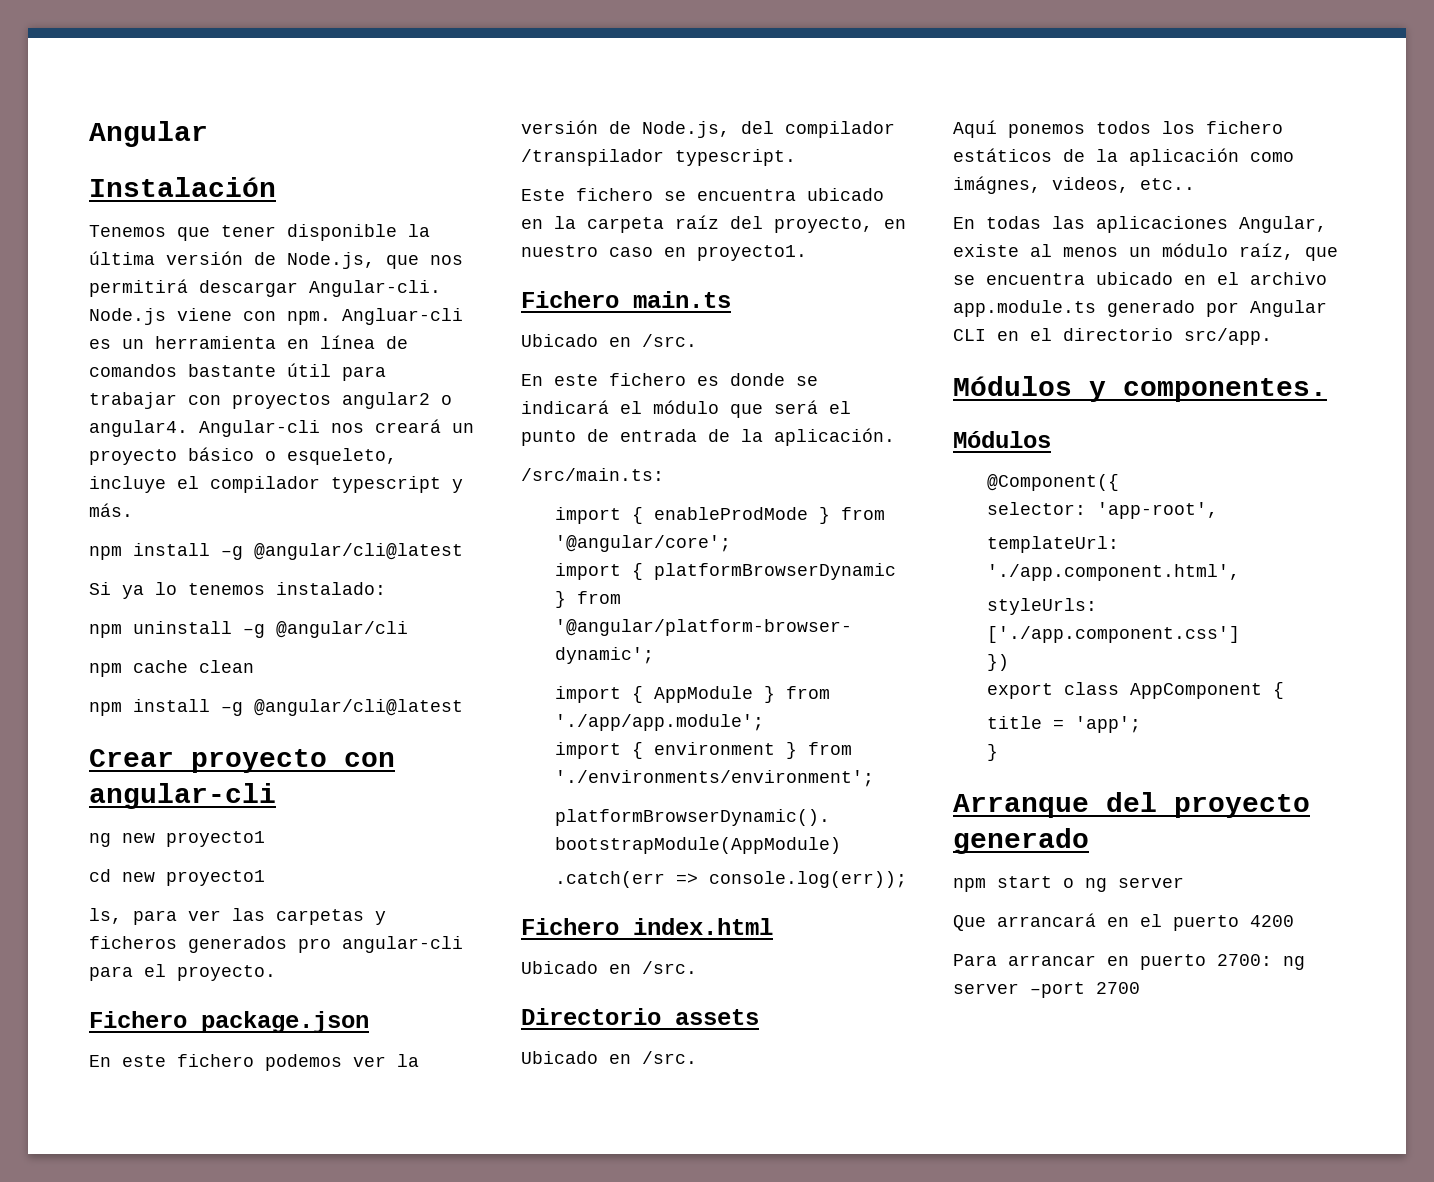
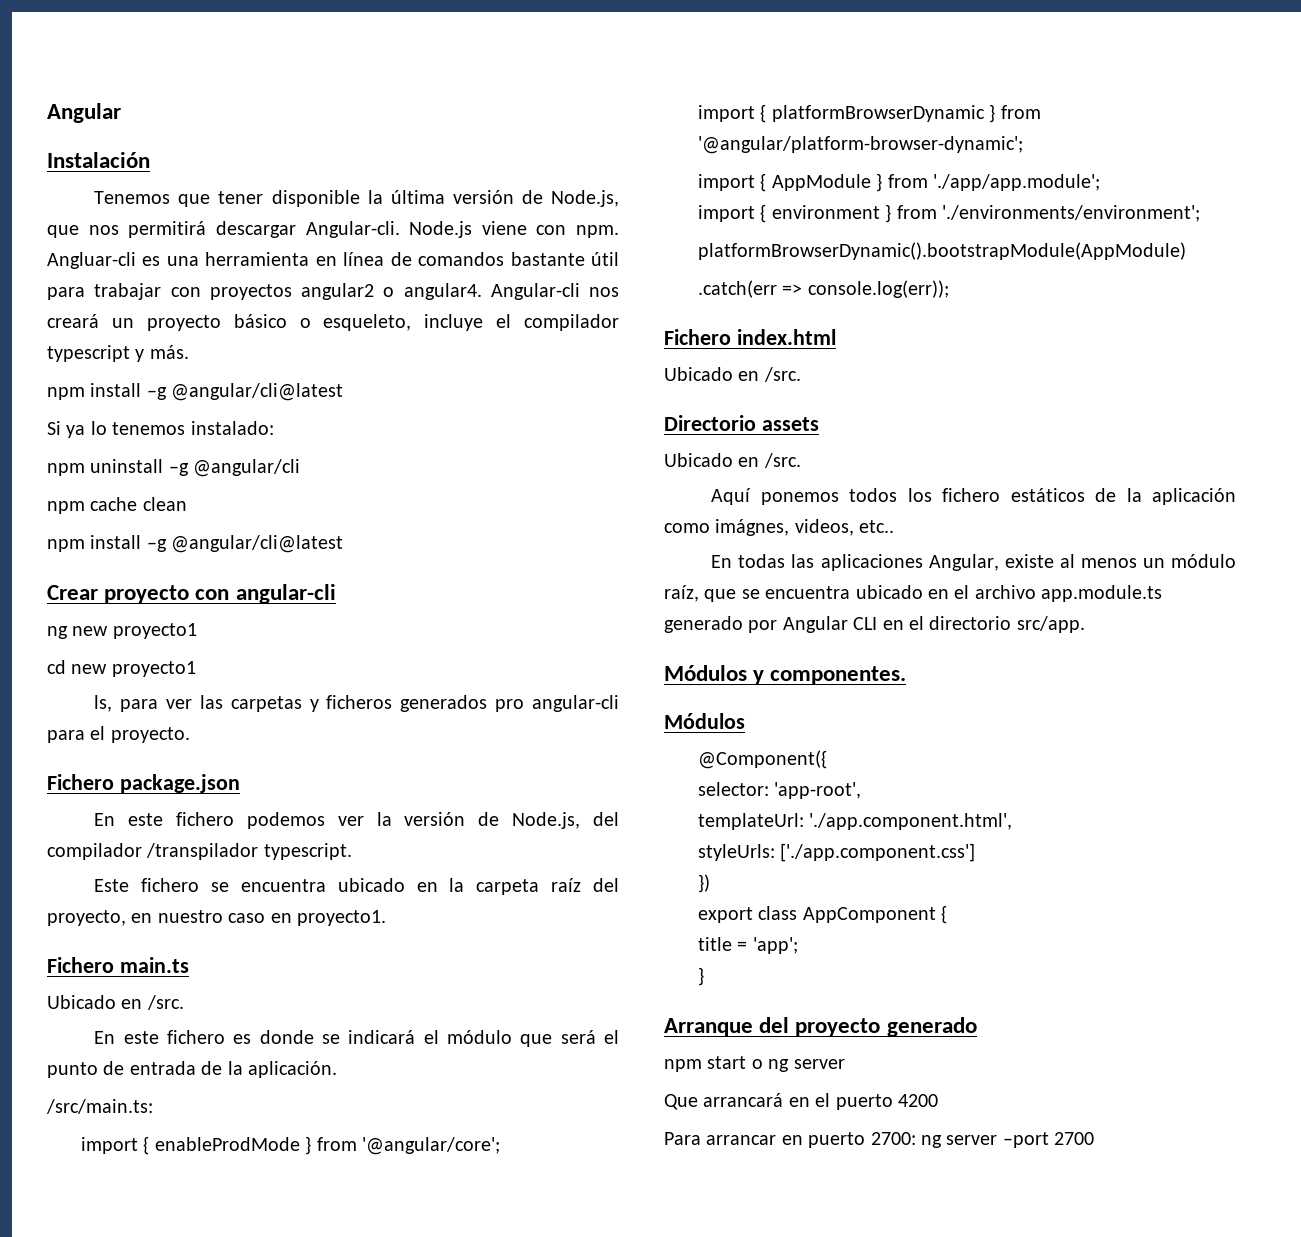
[122,339,144,349] un -> [166,256,199,266] una

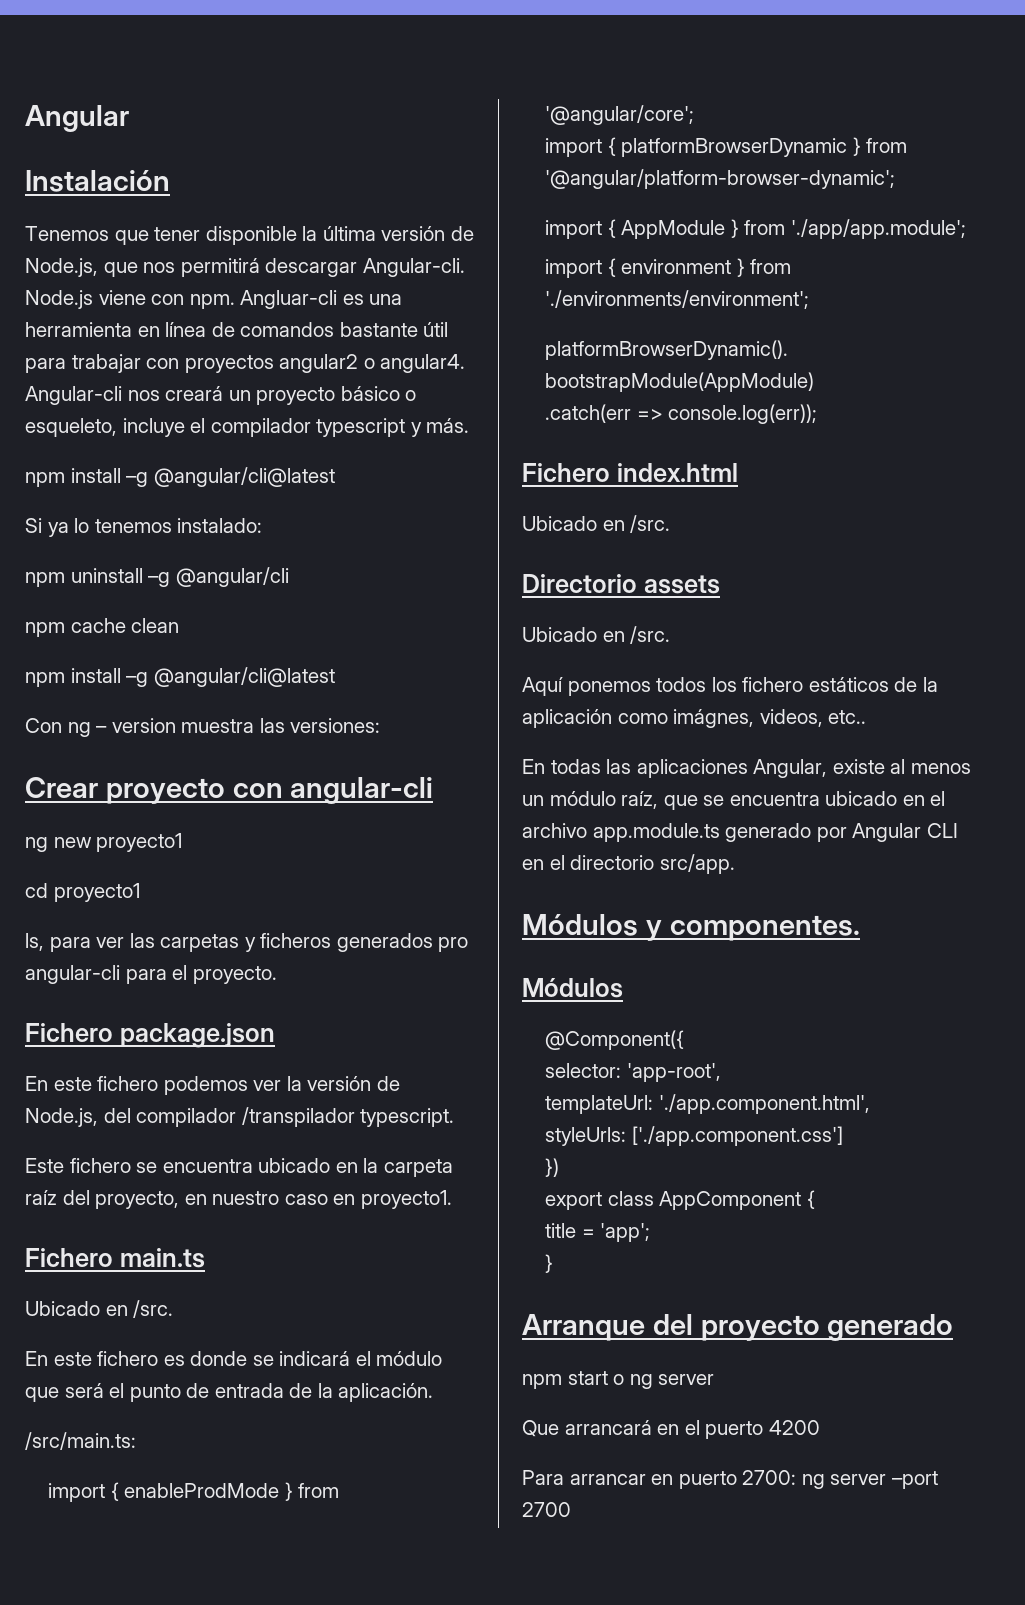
(344, 544) none -> [25,718,381,737] // Con ng – version muestra las versiones:
[71,664,108,674] new -> (48, 890) none

